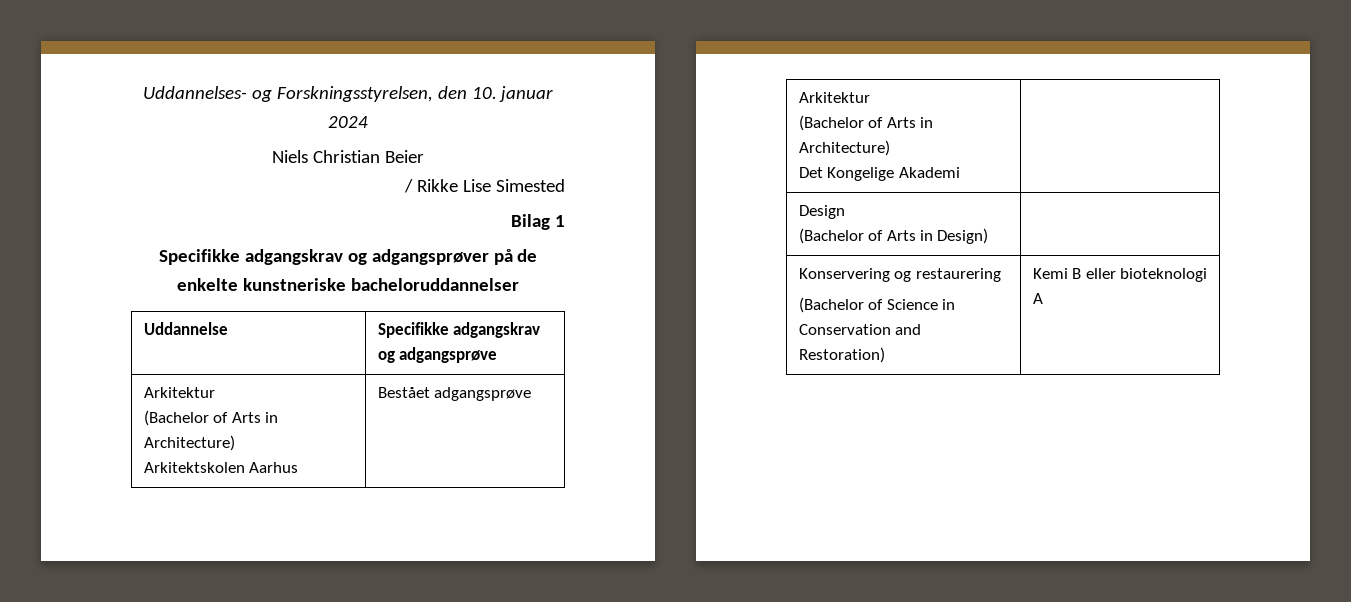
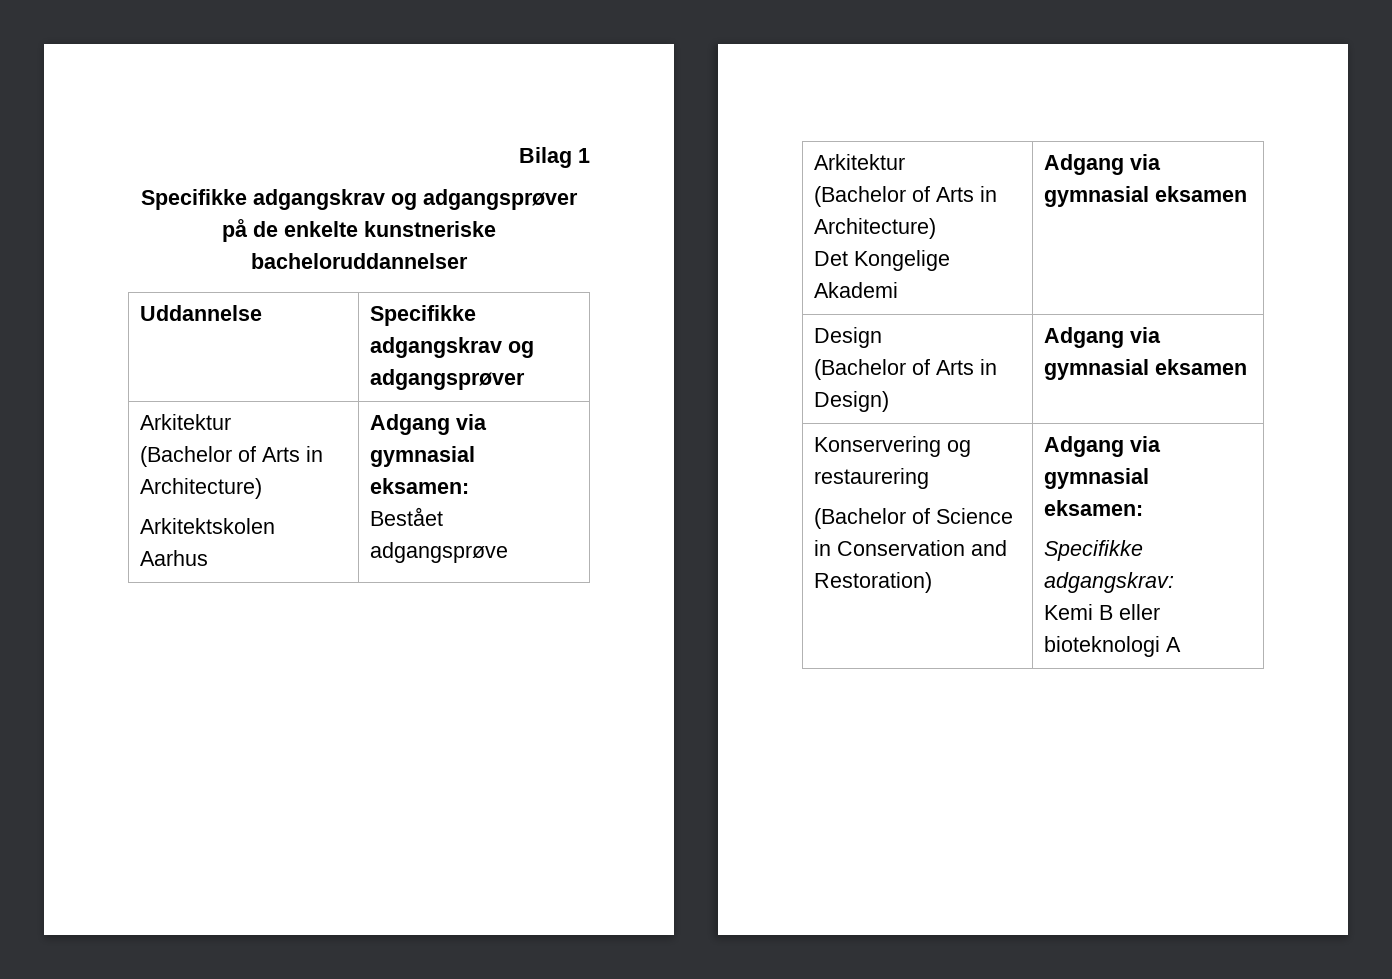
[142,86,554,102] [328,116,368,128] [272,150,424,163] [404,179,565,193] Uddannelses- og Forskningsstyrelsen, den 10. januar 2024 // Niels Christian Beier // / Rikke Lise Simested // -> (519, 157) none
[399,347,498,363] adgangsprøve -> [370,369,526,390] adgangsprøver
(299, 467) none -> [370,414,488,435] [370,446,476,467] [370,478,470,494] Adgang via gymnasial eksamen: //
(960, 172) none -> [1044,154,1162,175] [1044,186,1248,207] Adgang via gymnasial eksamen
(989, 236) none -> [1044,327,1162,348] [1044,359,1248,380] Adgang via gymnasial eksamen
(885, 355) none -> [1044,436,1162,457] [1044,468,1150,489] [1044,500,1144,516] [1044,540,1144,561] [1044,572,1175,593] Adgang via gymnasial eksamen: // Specifikke adgangskrav: //

